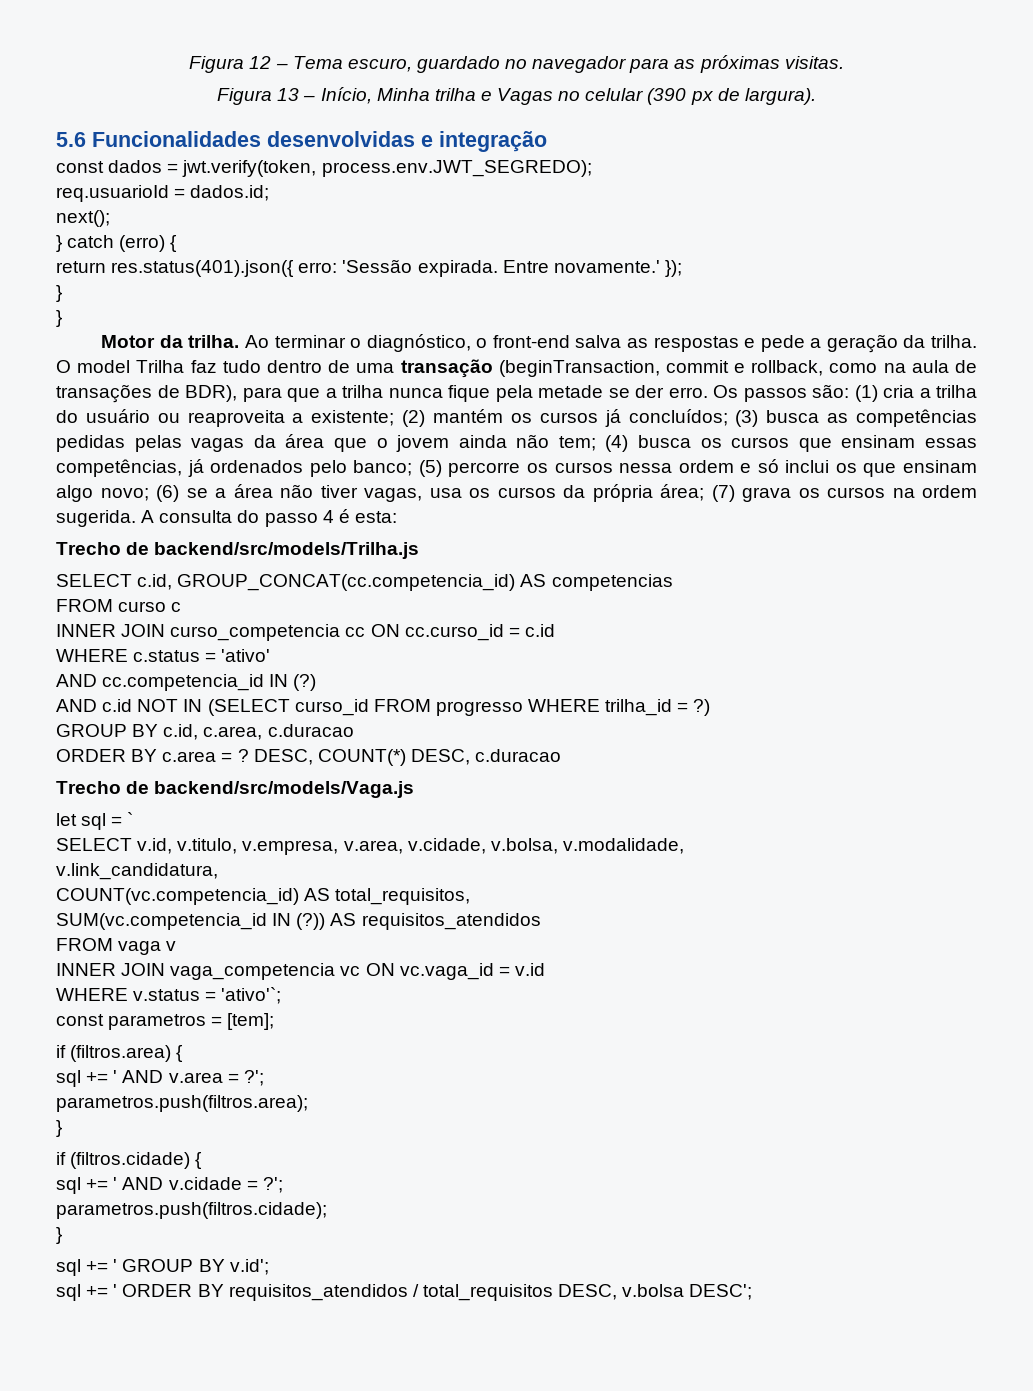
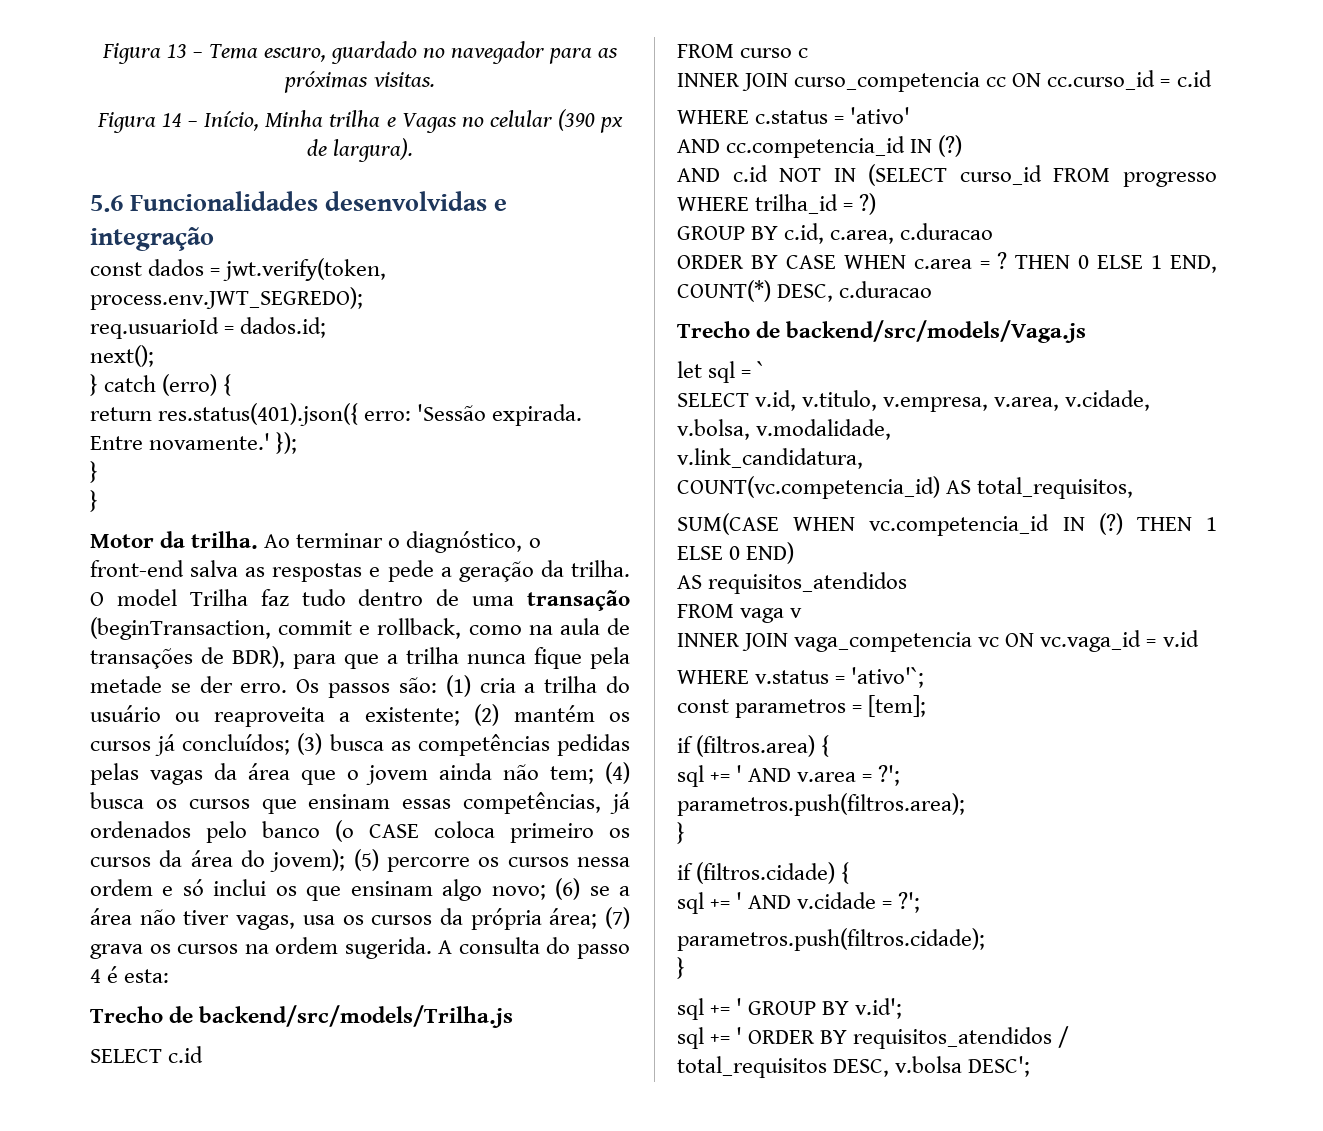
[189,56,272,73] Figura 12 -> [101,43,187,64] Figura 13
[277,88,300,101] 13 -> [162,113,183,127] 14
[353,460,413,476] banco; -> [262,820,630,843] [90,849,346,872] banco (o CASE coloca primeiro os cursos da área do jovem);
[137,574,673,591] c.id, GROUP_CONCAT(cc.competencia_id) AS competencias -> [168,1046,204,1063] c.id
(158, 755) none -> [785,255,906,269] CASE WHEN
[253,749,313,765] DESC, -> [1015,255,1217,273] THEN 0 ELSE 1 END,
[56,913,326,930] SUM(vc.competencia_id IN (?)) -> [677,513,1217,536] [677,542,795,564] SUM(CASE WHEN vc.competencia_id IN (?) THEN 1 ELSE 0 END) //

